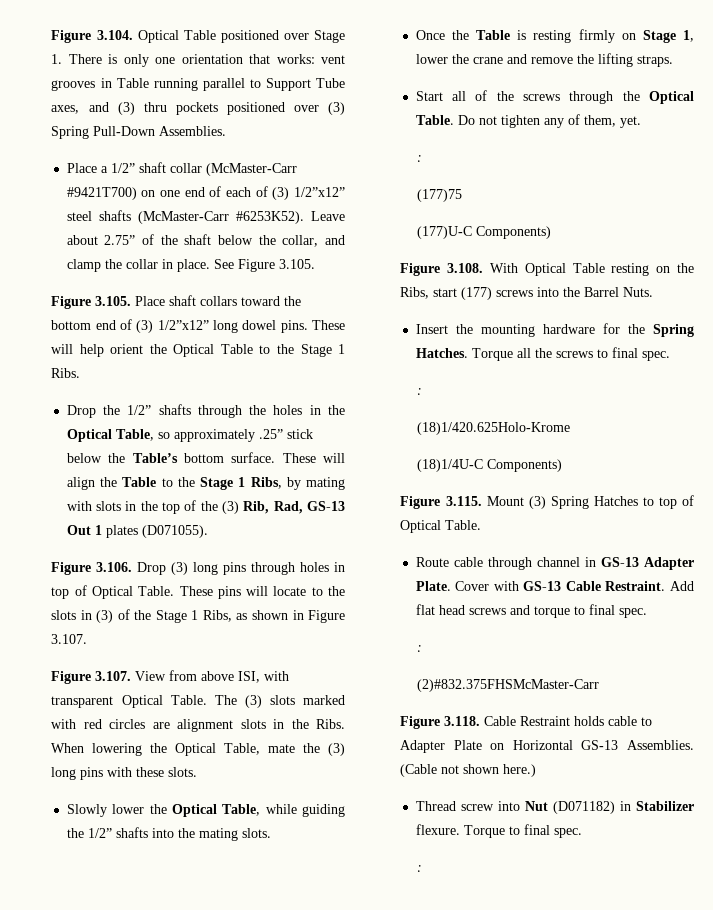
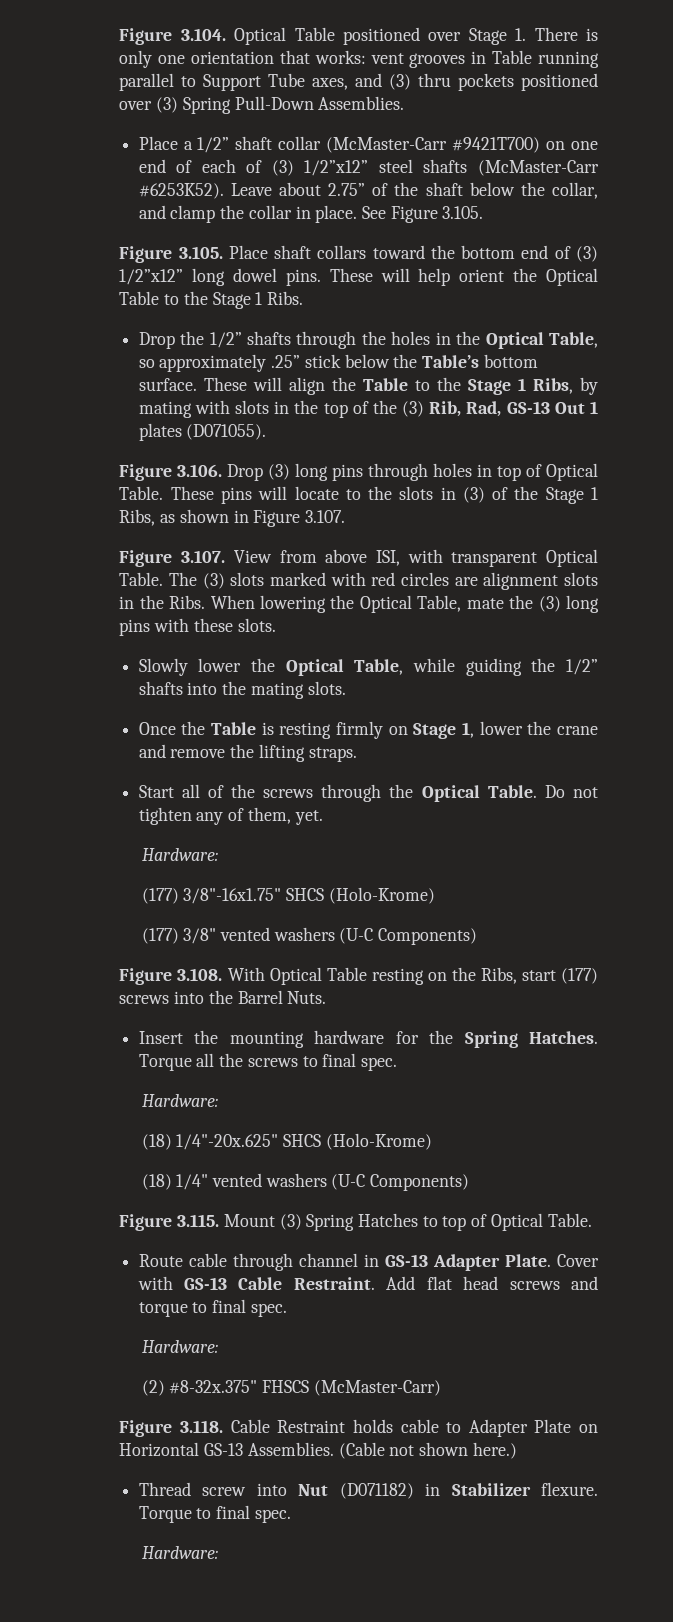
[416,155,422,162] [416,189,462,202] [416,226,472,239] : // (177)75 // (177)U-C -> [141,848,218,861] [141,887,435,904] [141,927,374,944] Hardware: // (177) 3/8"-16x1.75" SHCS (Holo-Krome) // (177) 3/8" vented washers (U-C
[416,388,422,395] [416,422,570,435] [416,459,483,472] : // (18)1/420.625Holo-Krome // (18)1/4U-C -> [141,1094,218,1107] [141,1133,432,1150] [141,1173,366,1190] Hardware: // (18) 1/4"-20x.625" SHCS (Holo-Krome) // (18) 1/4" vented washers (U-C
[416,645,422,652] [416,679,599,692] : // (2)#832.375FHSMcMaster-Carr -> [141,1340,218,1353] [141,1380,441,1396] Hardware: // (2) #8-32x.375" FHSCS (McMaster-Carr)
[416,865,422,872] : -> [141,1546,218,1559] Hardware:

